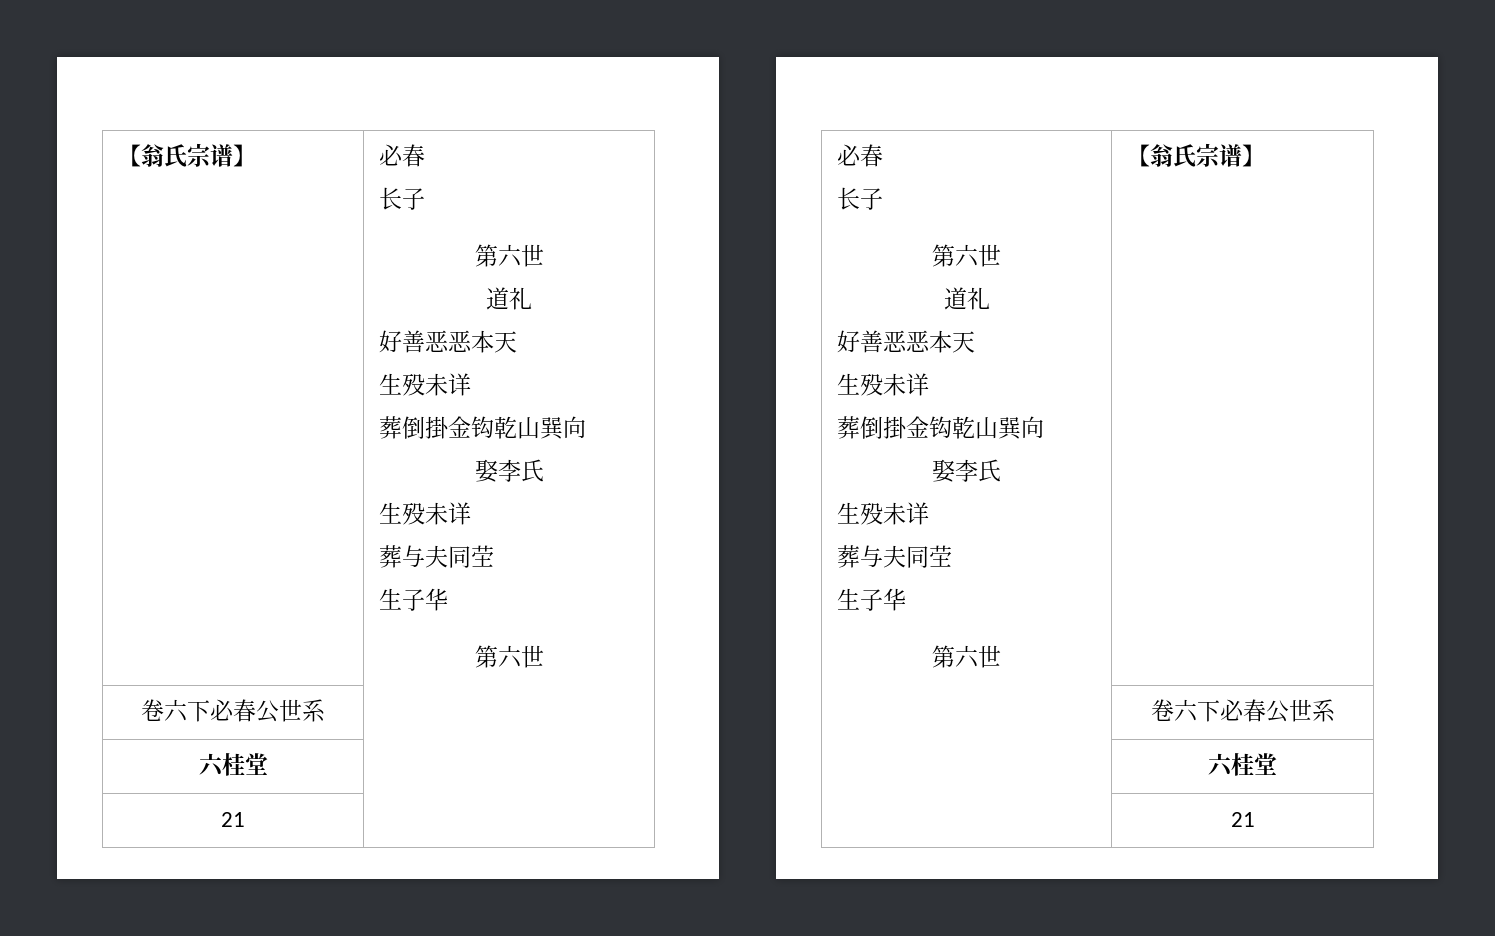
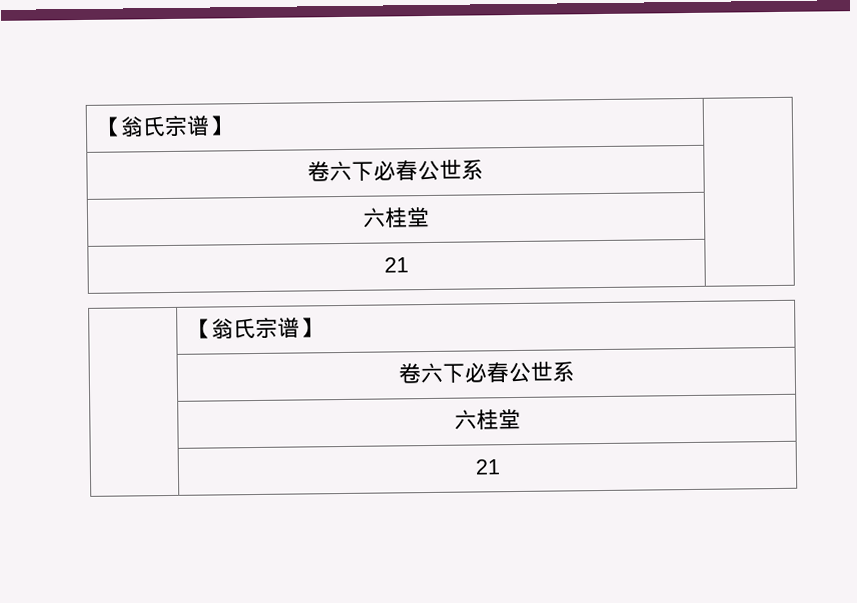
[379,144,426,167] [379,187,426,210] [474,244,544,267] [486,287,532,310] [379,330,518,353] [379,373,472,396] [379,416,587,440] [474,459,544,483] [379,502,472,525] [379,545,495,568] [379,588,449,611] [474,645,544,668] 必春 // 长子 // 第六世 // 道礼 // 好善恶恶本天 // 生殁未详 // 葬倒掛金钩乾山巽向 // 娶李氏 // 生殁未详 // 葬与夫同茔 // 生子华 // 第六世 -> (232, 125) none
[837,144,884,167] [837,187,884,210] [932,244,1001,267] [943,287,990,310] [837,330,976,353] [837,373,930,396] [837,416,1045,440] [932,459,1001,483] [837,502,930,525] [837,545,953,568] [837,588,907,611] [932,645,1001,668] 必春 // 长子 // 第六世 // 道礼 // 好善恶恶本天 // 生殁未详 // 葬倒掛金钩乾山巽向 // 娶李氏 // 生殁未详 // 葬与夫同茔 // 生子华 // 第六世 -> (409, 265) none

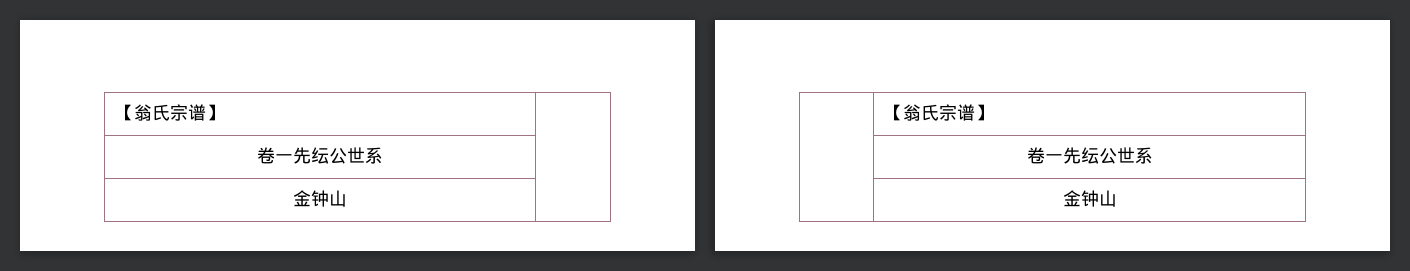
[329,160,418,182] 六下必春 -> [275,147,329,164] 一先纭
[362,206,430,228] [384,257,409,273] 六桂堂 | // 21 -> [293,190,347,207] 金钟山
[419,362,509,384] 六下必春 -> [1044,147,1099,164] 一先纭
[453,408,521,430] [474,459,500,475] 六桂堂 // | 21 -> [1062,190,1117,207] 金钟山

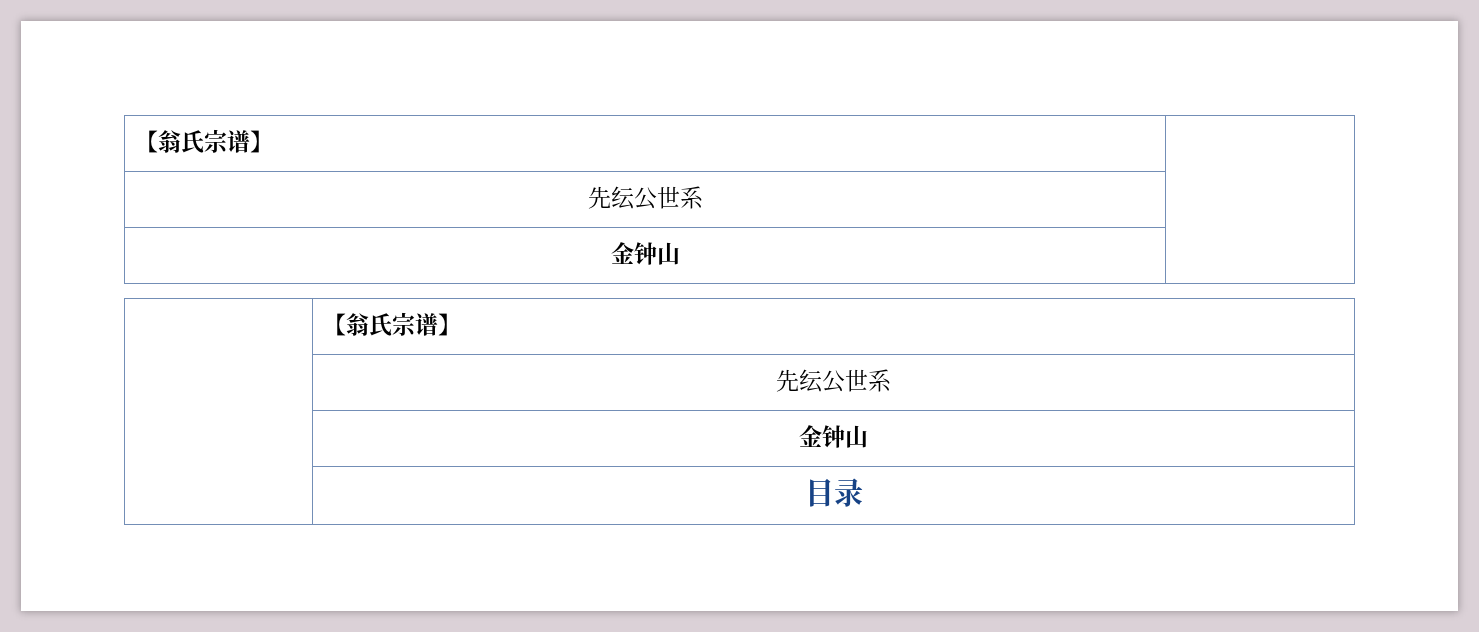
[257,147,293,164] 卷一 -> (273, 141) none
[1026,147,1063,164] 卷一 -> (461, 324) none
(1117, 198) none -> [804,478,863,507] // | 目录

